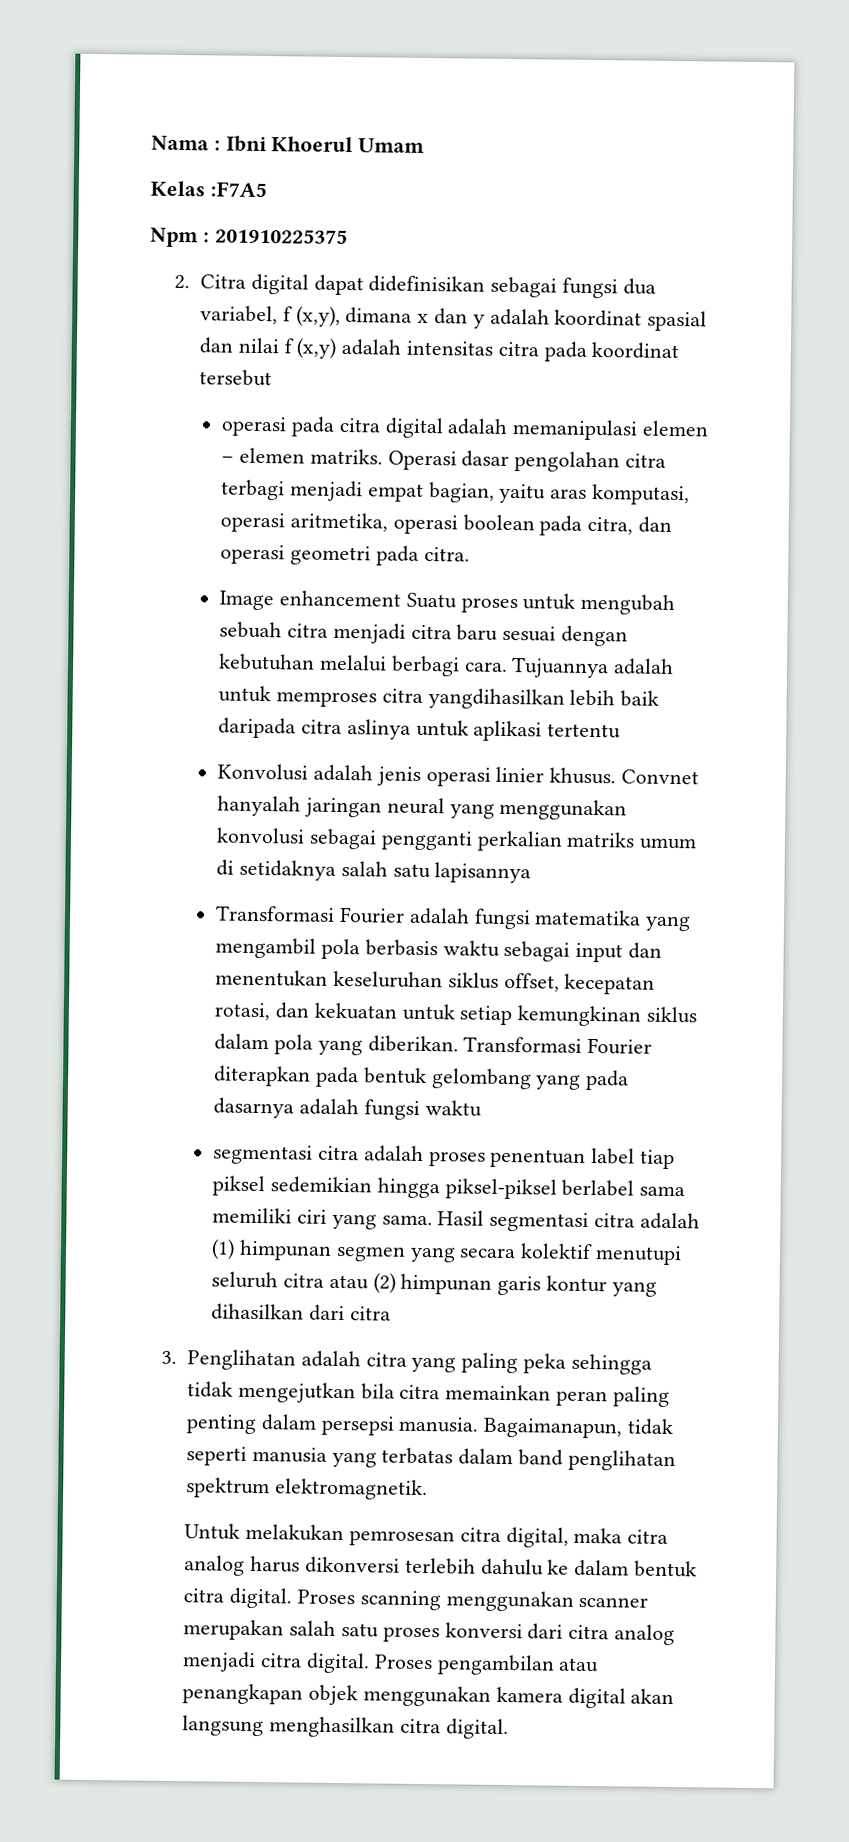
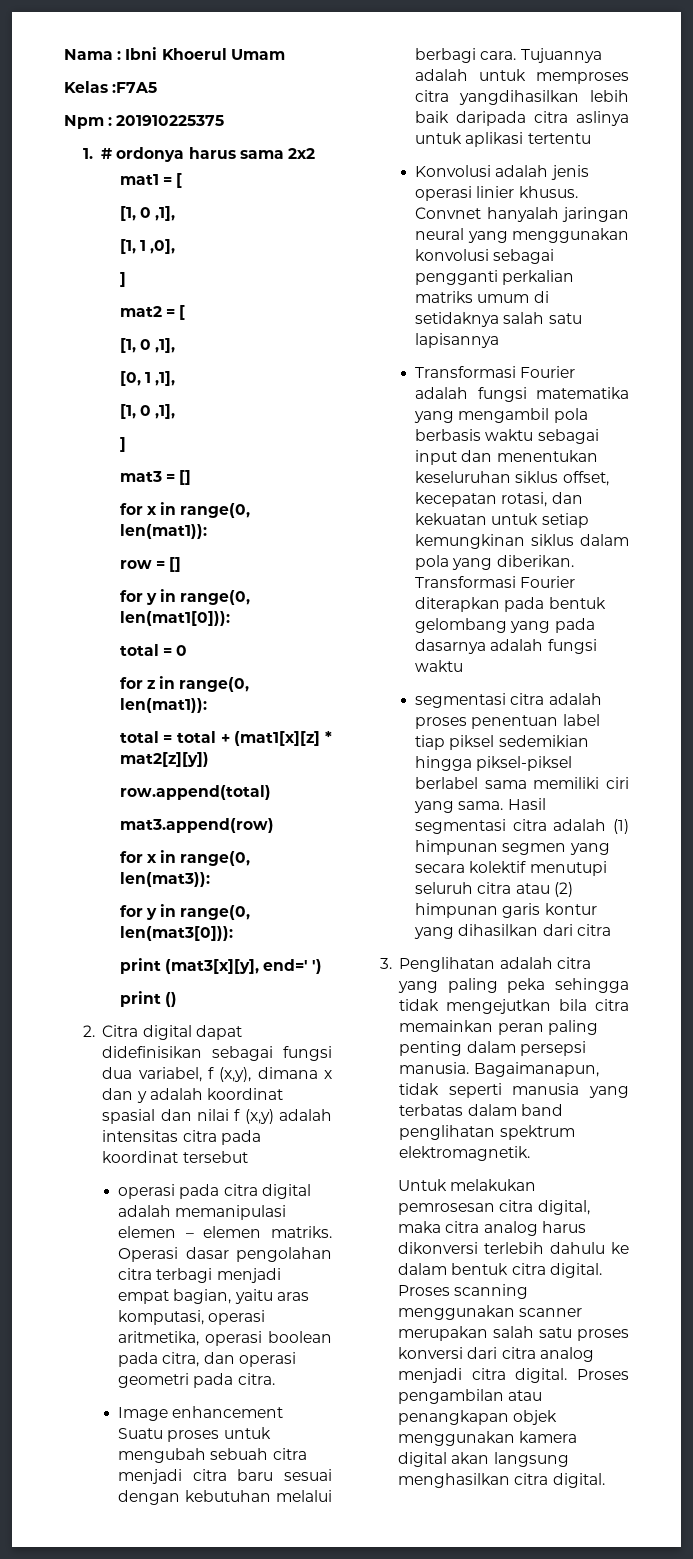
(348, 236) none -> [82,147,315,162] [119,173,183,188] [119,206,176,221] [119,239,176,254] [119,272,126,287] [119,305,186,320] [119,338,176,353] [119,371,176,386] [119,404,176,419] [119,437,126,452] [119,470,192,485] [119,502,251,518] [119,524,207,539] [119,557,182,572] [119,589,251,605] [119,611,230,626] [119,644,188,656] [119,676,250,692] [119,698,207,713] [119,731,332,746] [119,752,209,767] [119,785,271,800] [119,818,274,833] [119,850,251,866] [119,872,210,887] [119,904,251,920] [119,926,233,941] [119,958,323,974] [119,991,178,1007] // 1. # ordonya harus sama 2x2 // mat1 = [ // [1, 0 ,1], // [1, 1 ,0], // ] // mat2 = [ // [1, 0 ,1], // [0, 1 ,1], // [1, 0 ,1], // ] // mat3 = [] // for x in range(0, len(mat1)): // row = [] // for y in range(0, len(mat1[0])): // total = 0 // for z in range(0, len(mat1)): // total = total + (mat1[x][z] * mat2[z][y]) // row.append(total) // mat3.append(row) // for x in range(0, len(mat3)): // for y in range(0, len(mat3[0])): // print (mat3[x][y], end=' ') // print ()

